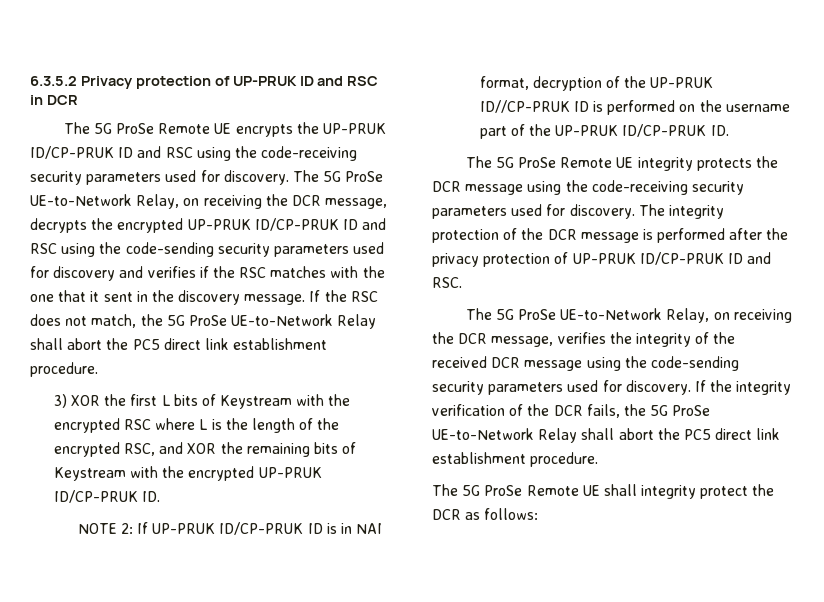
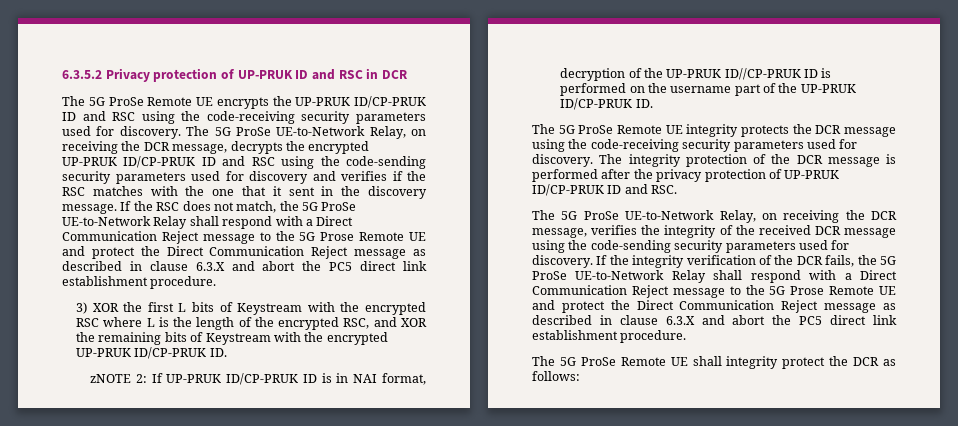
(63, 344) none -> [222,216,354,229] [62,231,426,244] [62,246,426,259] [62,261,255,271] respond with a Direct Communication Reject message to the 5G Prose Remote UE and protect the Direct Communication Reject message as described in clause 6.3.X and
[77,523,117,534] NOTE -> [90,374,132,383] zNOTE
(615, 434) none -> [750,270,897,283] [532,285,896,298] [532,300,896,313] [532,315,725,325] respond with a Direct Communication Reject message to the 5G Prose Remote UE and protect the Direct Communication Reject message as described in clause 6.3.X and

